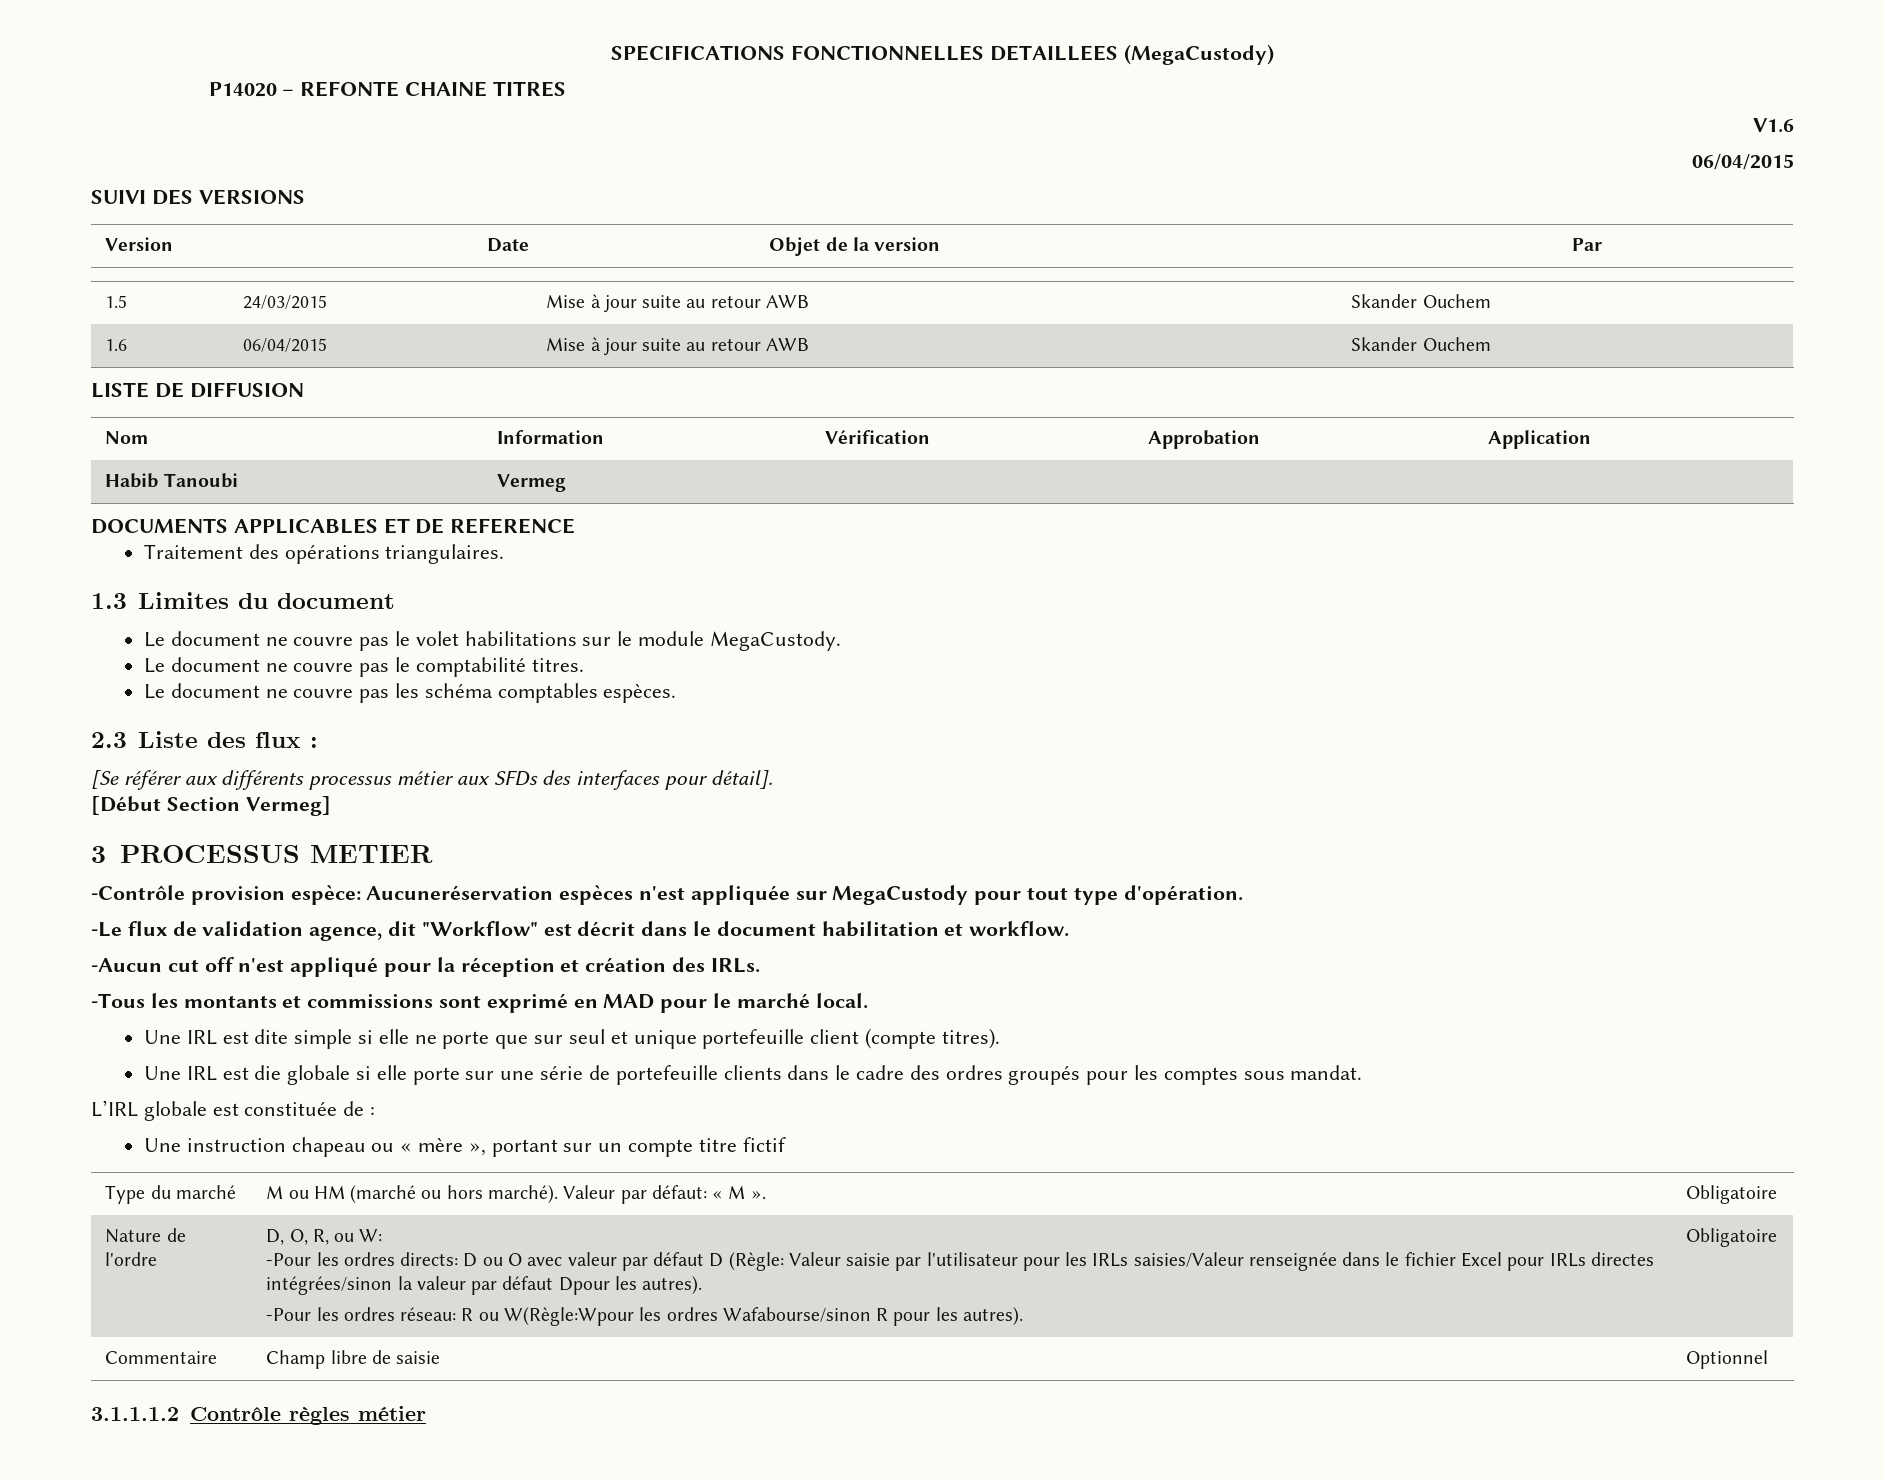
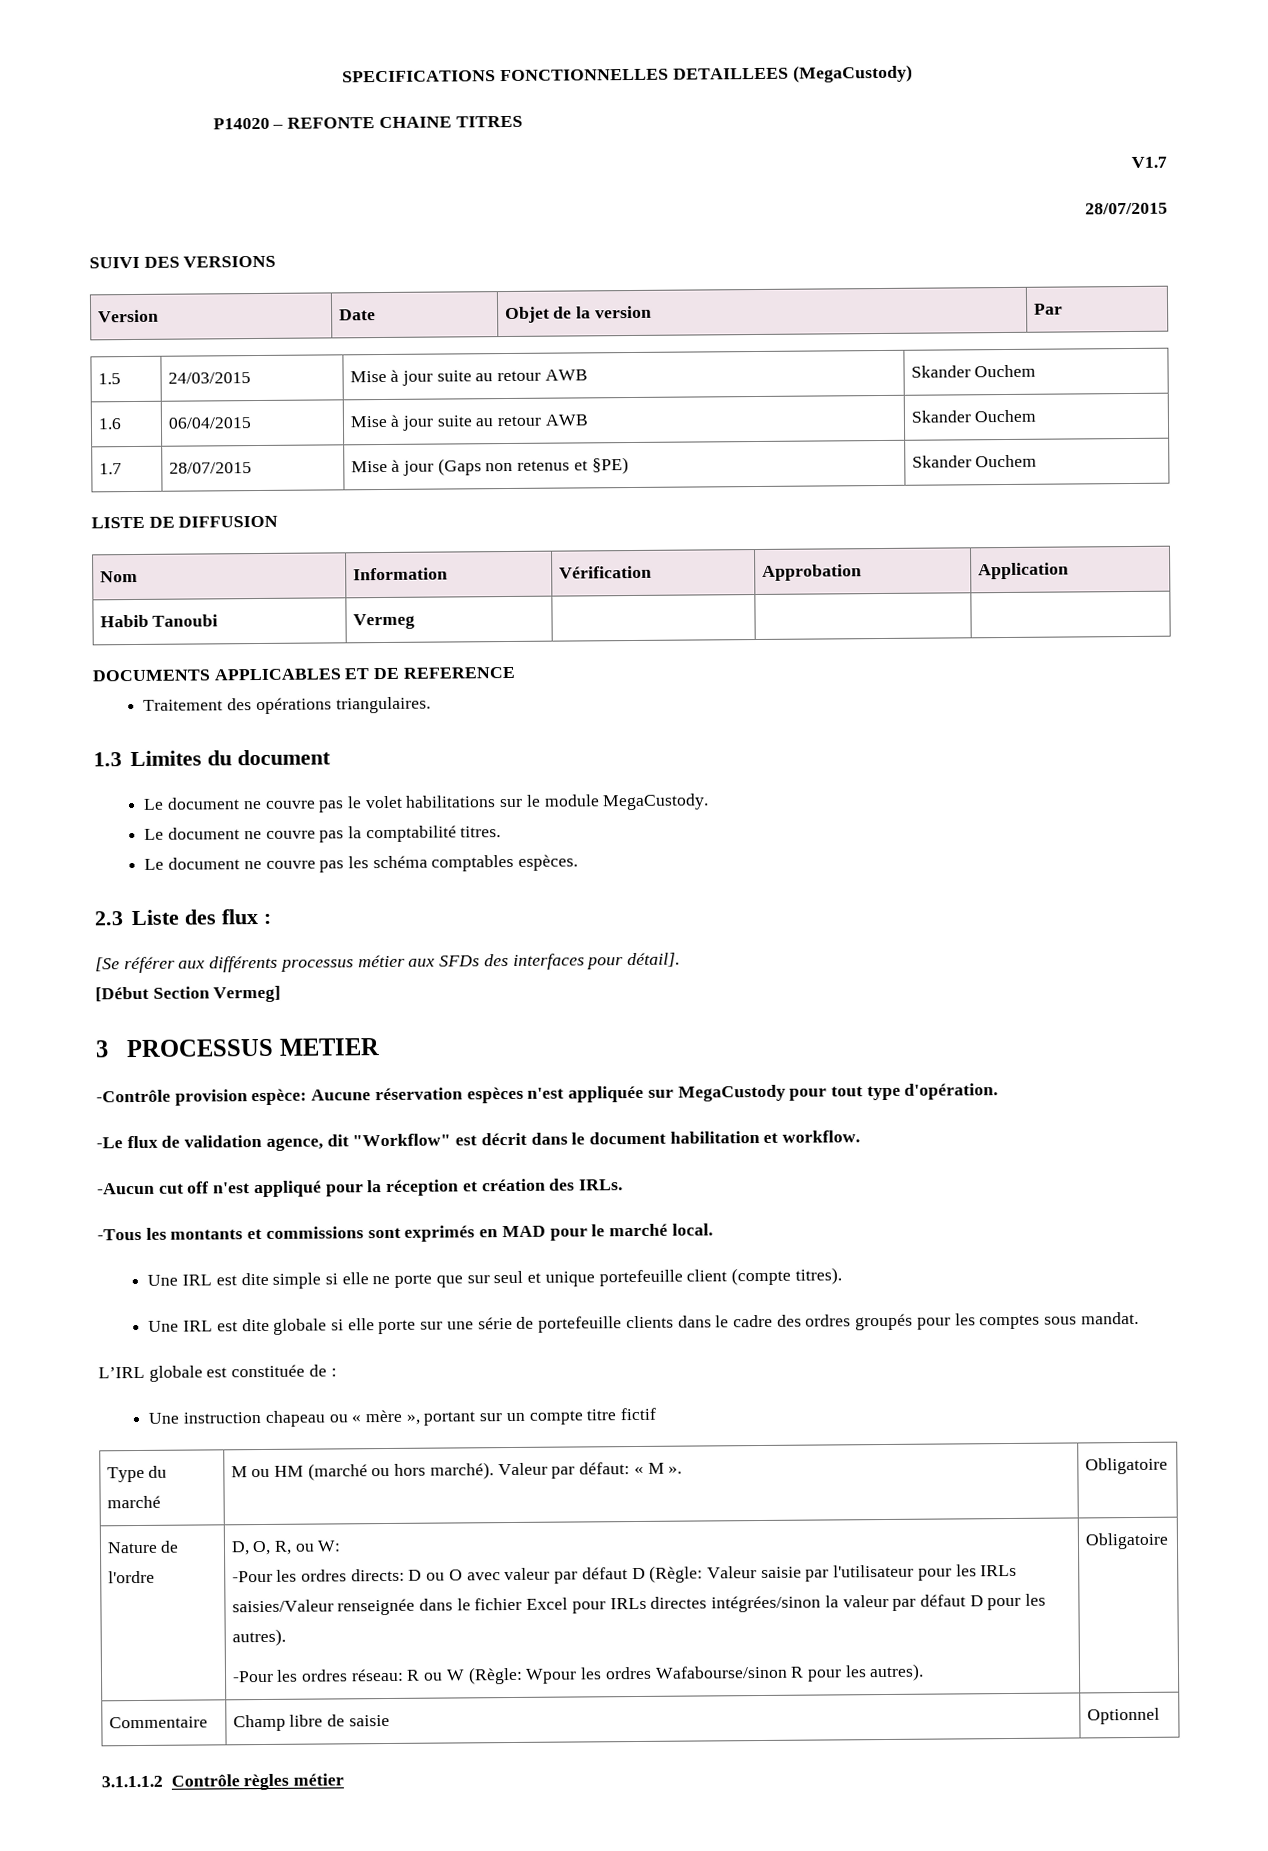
[1753,118,1794,133] [1692,154,1794,170] V1.6 // 06/04/2015 -> [1131,156,1167,168] [1085,202,1168,215] V1.7 // 28/07/2015
(1491, 344) none -> [98,463,122,475] [168,462,252,474] [350,457,629,476] [911,454,1038,468] // 1.7 | 28/07/2015 | Mise à jour (Gaps non retenus et §PE) | Skander Ouchem
[395,657,411,672] le -> [348,826,363,839] la
[366,885,554,900] Aucuneréservation -> [311,1087,463,1101] Aucune réservation
[486,993,568,1013] exprimé -> [404,1225,476,1242] exprimés
[254,1065,282,1080] die -> [241,1318,270,1332] dite
[558,1277,610,1295] Dpour -> [969,1595,1022,1611] D pour
[503,1307,634,1326] W(Règle:Wpour -> [445,1666,578,1685] W (Règle: Wpour

